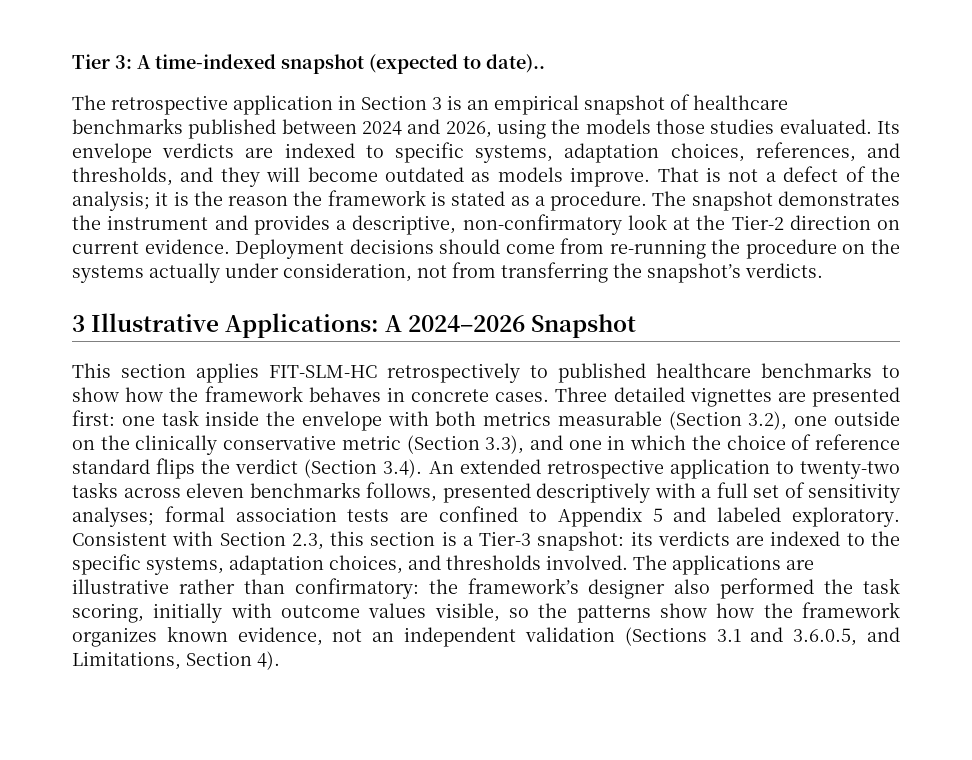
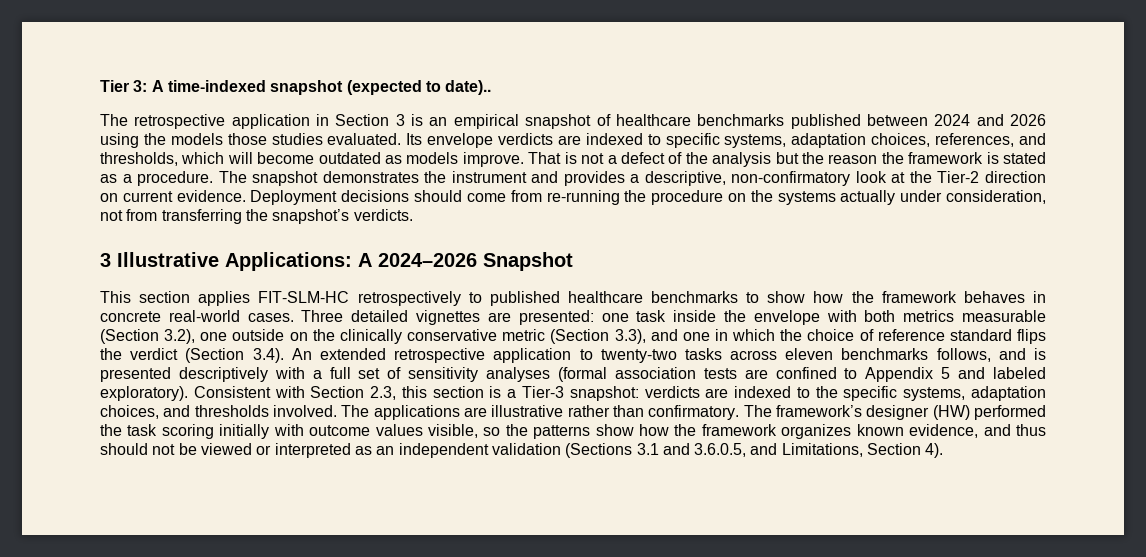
[445,121,492,138] 2026, -> [1010,114,1047,126] 2026
[180,167,260,187] and they -> [181,152,225,164] which
[72,191,189,211] analysis; it is -> [712,152,799,167] analysis but
(489, 395) none -> [168,310,240,322] real-world
[811,387,900,407] [72,410,115,426] presented first: -> [518,310,594,325] presented:
(437, 492) none -> [998,348,1046,360] and is
[72,506,225,527] analyses; formal -> [486,367,608,382] analyses (formal
[792,507,901,527] exploratory. -> [100,386,188,401] exploratory).
[630,531,653,546] its -> (639, 393) none
[294,578,458,599] confirmatory: the -> [648,405,772,420] confirmatory. The
[674,579,711,594] also -> [932,405,970,420] (HW)
[72,603,144,623] scoring, -> [161,424,214,439] scoring
[332,629,363,642] not -> [983,424,1047,436] [100,443,372,458] and thus should not be viewed or interpreted as

